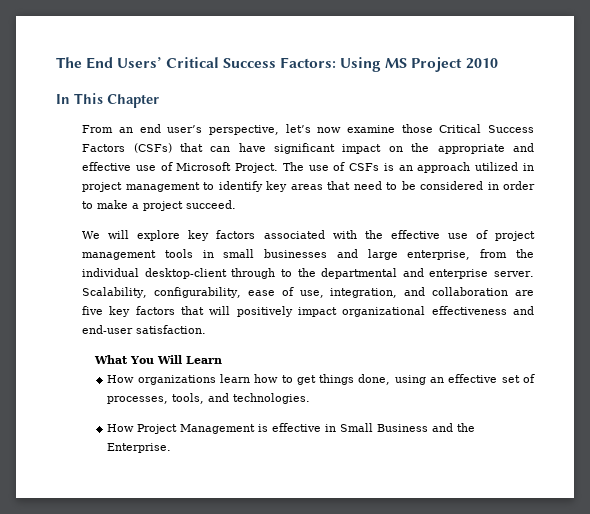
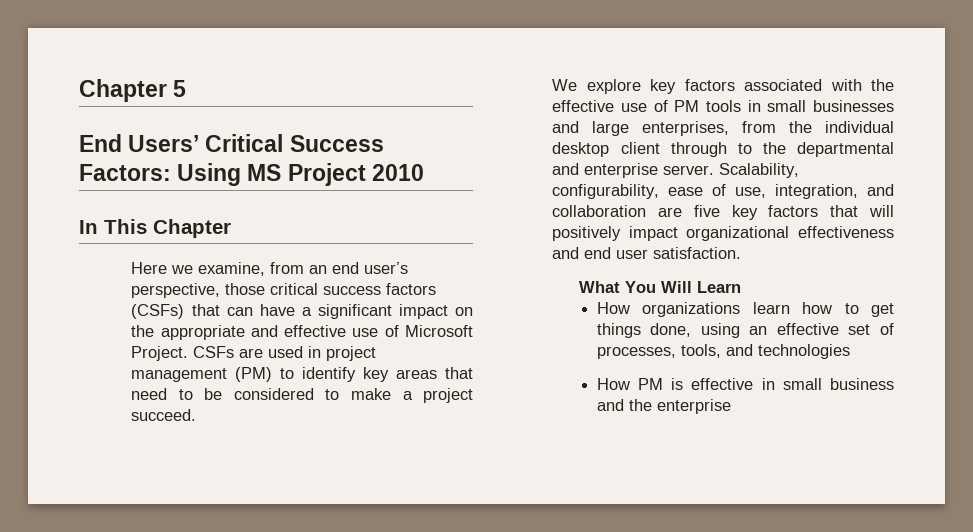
[56,57,82,68] The -> [79,79,187,102] Chapter 5 //
[82,124,534,135] [82,144,126,152] From an end user’s perspective, let’s now examine those Critical Success Factors -> [131,262,409,276] [131,283,437,298] Here we examine, from an end user’s perspective, those critical success factors
(266, 147) none -> [301,307,312,316] a
[282,162,519,173] The use of CSFs is an approach utilized -> [193,346,304,358] CSFs are used
(200, 187) none -> [235,367,273,382] (PM)
[487,181,535,190] in order -> (314, 394) none
[108,230,130,239] will -> (578, 85) none
[495,231,535,241] [82,250,157,260] project management -> [674,100,700,112] PM
[407,250,471,260] enterprise, -> [642,121,730,136] enterprises,
[144,268,227,279] desktop-client -> [552,142,660,157] desktop client
[82,325,134,334] end-user -> [584,247,649,259] end user
[233,393,311,404] [107,424,256,434] technologies. // How Project Management -> [757,344,850,359] [596,378,664,390] technologies // How PM
[340,423,429,432] Small Business -> [782,378,894,390] small business
[107,443,172,453] Enterprise. -> [656,399,731,414] enterprise

